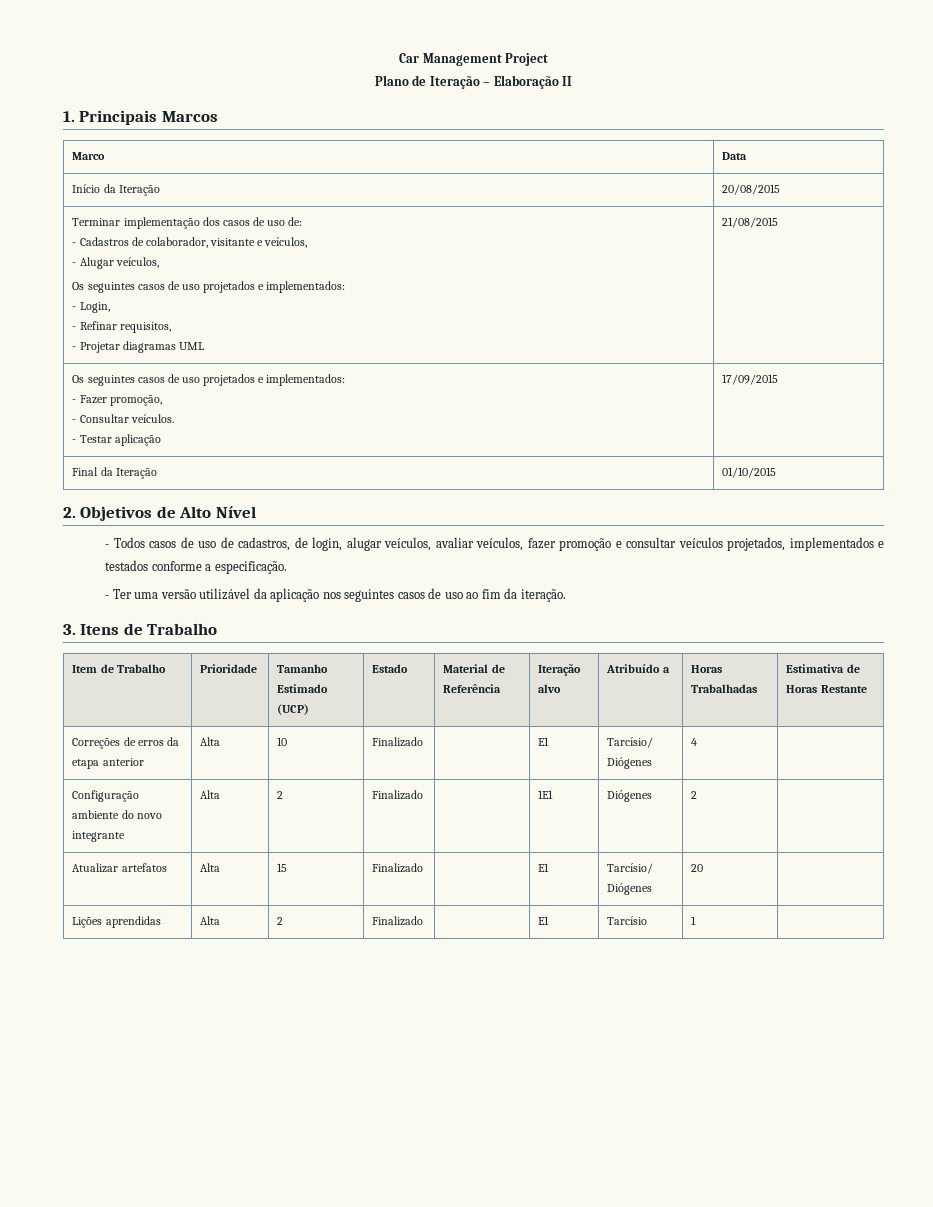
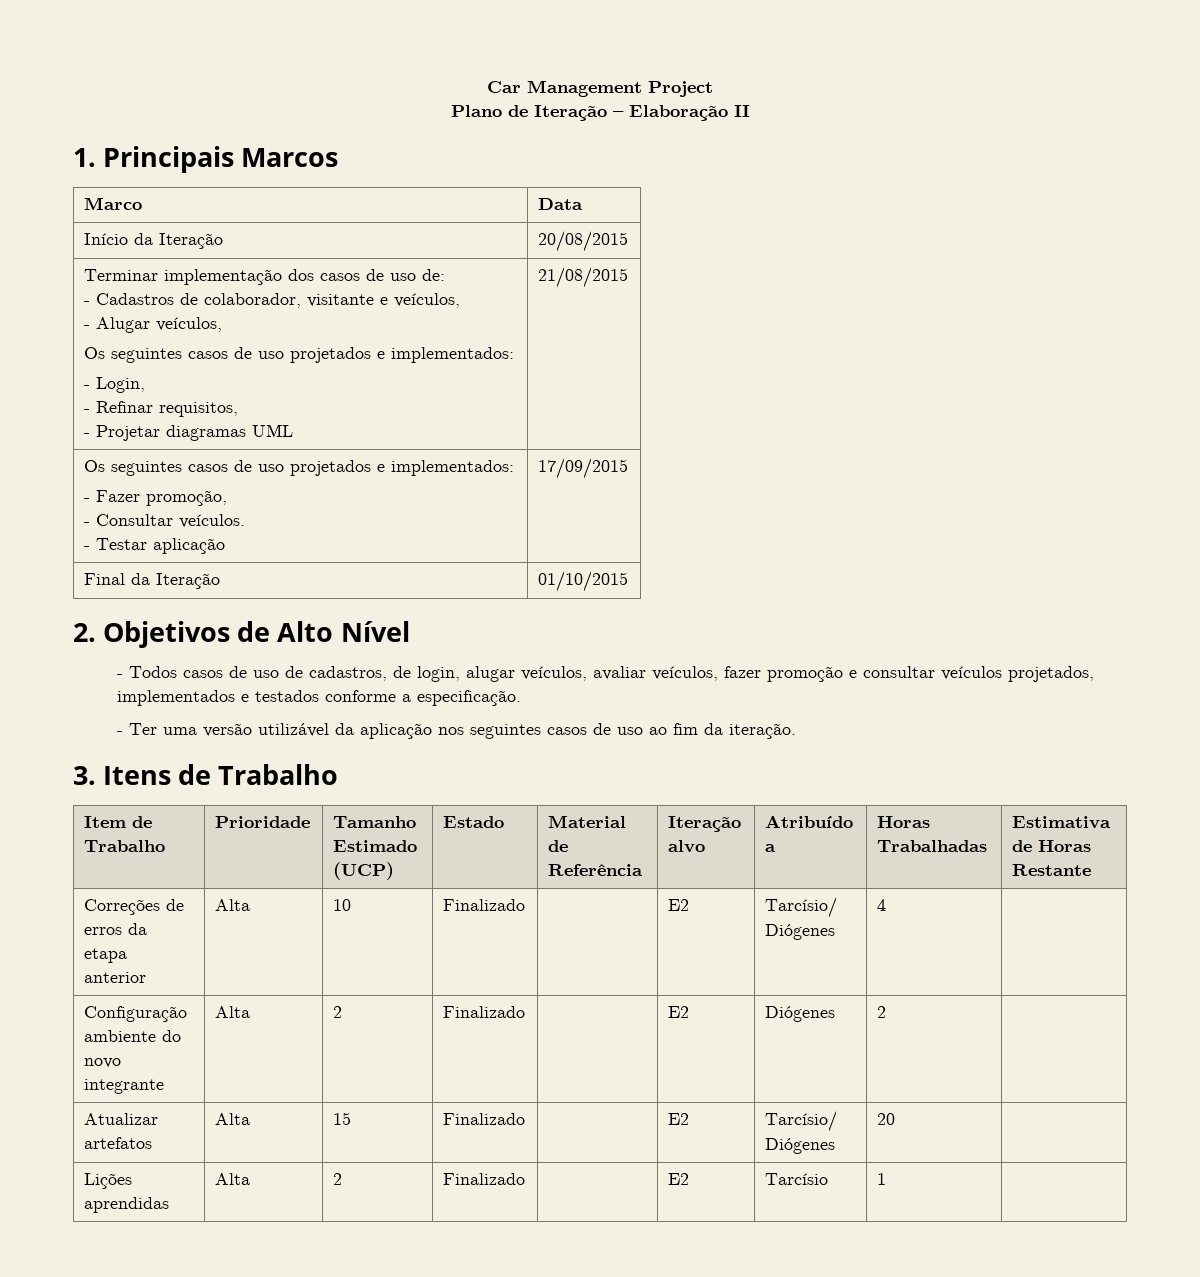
[538,737,550,746] E1 -> [668,899,690,911] E2
[538,790,554,799] 1E1 -> [668,1006,690,1018] E2
[538,863,550,872] E1 -> [668,1113,690,1125] E2
[538,916,550,925] E1 -> [668,1173,690,1185] E2

